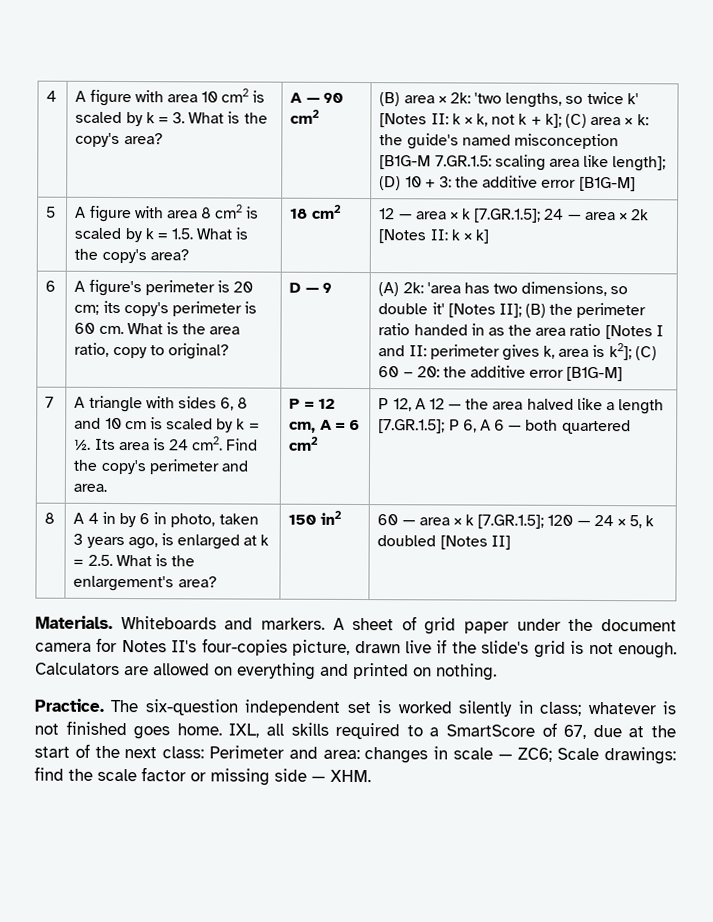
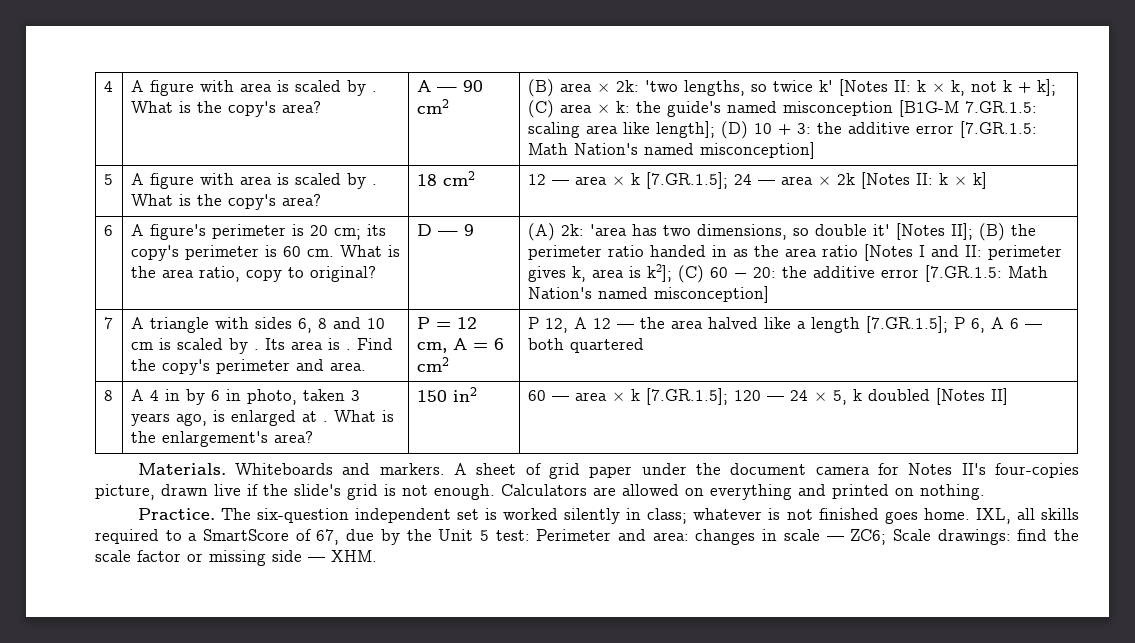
[201,88,266,103] [75,111,186,127] 10 cm2 is scaled by k = 3. -> [276,80,377,96] is scaled by .
[578,176,636,192] [B1G-M] -> [959,121,1037,138] [527,142,815,159] [7.GR.1.5: Math Nation's named misconception]
[201,204,260,219] [74,227,194,243] 8 cm2 is scaled by k = 1.5. -> [276,173,377,189] is scaled by .
[566,366,624,382] [B1G-M] -> [924,265,1048,282] [527,286,769,303] [7.GR.1.5: Math Nation's named misconception]
[236,418,260,430] [74,439,92,451] k = ½. -> [253,349,259,350] .
[169,436,224,451] 24 cm2. -> [345,349,351,350] .
[260,534,270,546] [73,554,113,566] k = 2.5. -> [322,421,328,422] .
[628,725,677,738] [34,743,205,759] at the start of the next class: -> [380,529,530,545] by the Unit 5 test:

